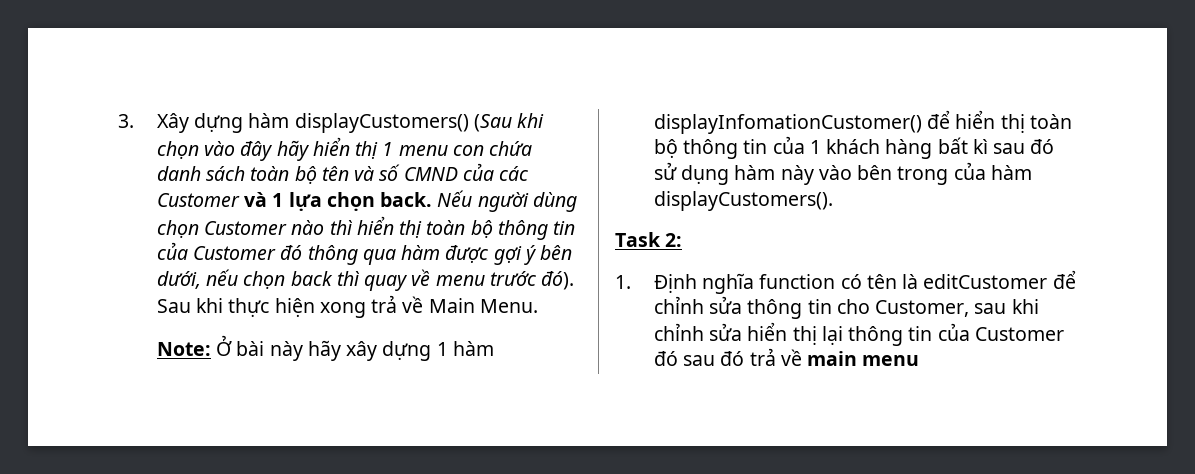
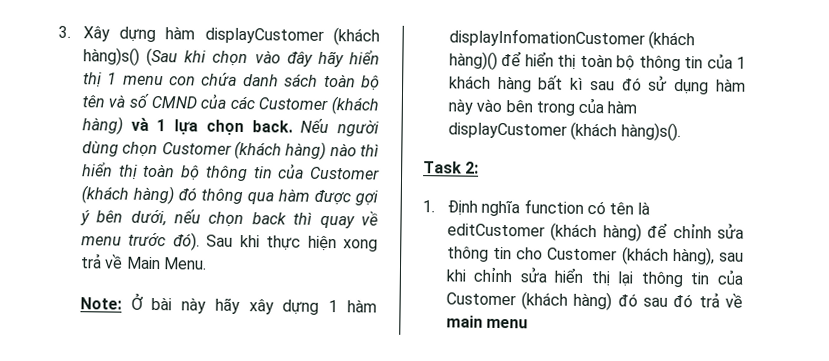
[294,113,469,133] displayCustomers() -> [204,27,381,46] [82,47,140,66] displayCustomer (khách hàng)s()
(240, 200) none -> [331,96,379,115] [81,116,123,135] (khách hàng)
(288, 228) none -> [233,140,327,160] (khách hàng)
(277, 253) none -> [80,185,174,205] (khách hàng)
[653,114,922,134] displayInfomationCustomer() -> [448,28,696,50] [448,51,498,70] displayInfomationCustomer (khách hàng)()
[653,191,833,211] displayCustomers(). -> [447,121,681,142] displayCustomer (khách hàng)s().
(1048, 281) none -> [550,222,642,242] (khách hàng)
[875,300,970,317] Customer, -> [547,246,715,266] Customer (khách hàng),
(1064, 334) none -> [521,291,613,311] (khách hàng)

